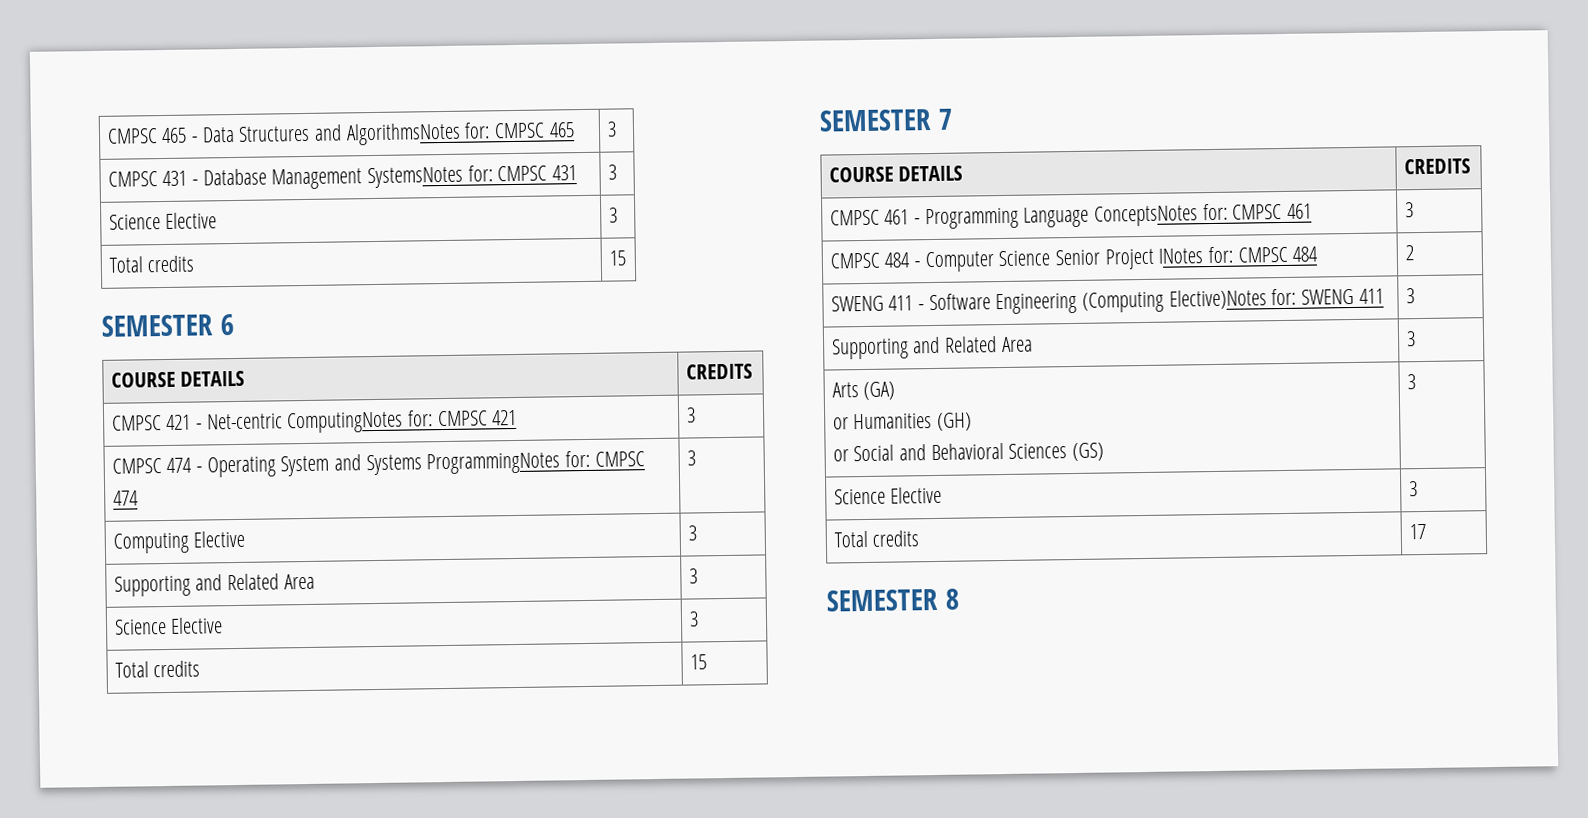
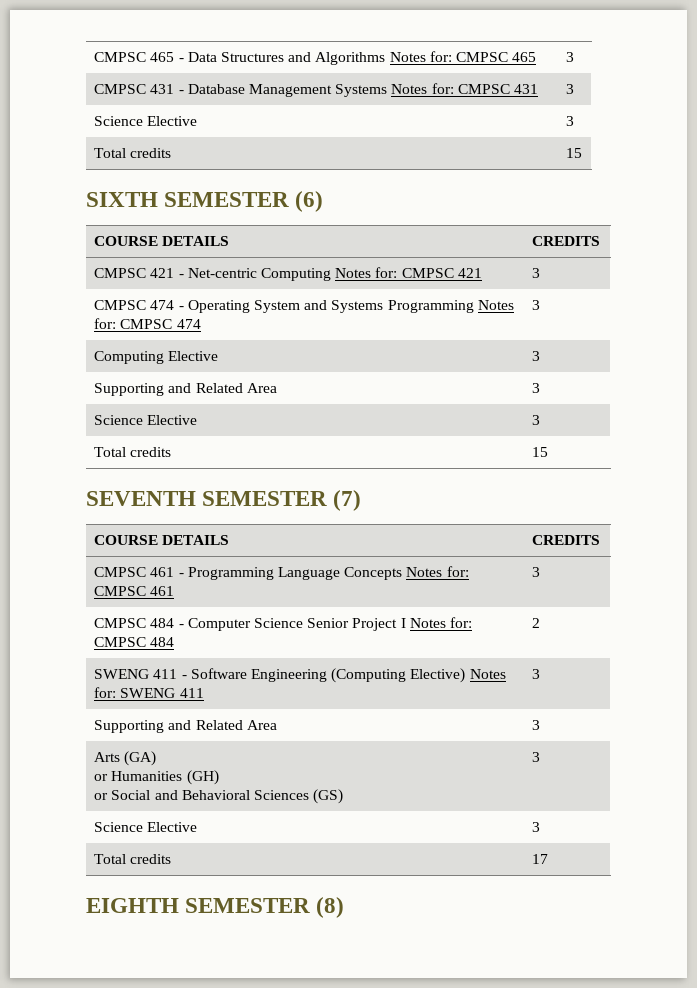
[345,122,461,146] AlgorithmsNotes -> [315,52,426,65] Algorithms Notes
[366,166,463,189] SystemsNotes -> [335,84,428,97] Systems Notes
[101,314,234,337] SEMESTER 6 -> [86,191,324,212] SIXTH SEMESTER (6)
[287,411,404,434] ComputingNotes -> [261,268,372,281] Computing Notes
[426,452,561,475] ProgrammingNotes -> [387,300,514,313] Programming Notes
[819,108,953,132] SEMESTER 7 -> [86,490,362,511] SEVENTH SEMESTER (7)
[1093,205,1198,227] ConceptsNotes -> [344,567,443,580] Concepts Notes
[1158,248,1204,264] INotes -> [400,618,446,628] I Notes
[1168,289,1267,310] Elective)Notes -> [410,668,506,683] Elective) Notes
[826,588,959,612] SEMESTER 8 -> [86,897,345,918] EIGHTH SEMESTER (8)

